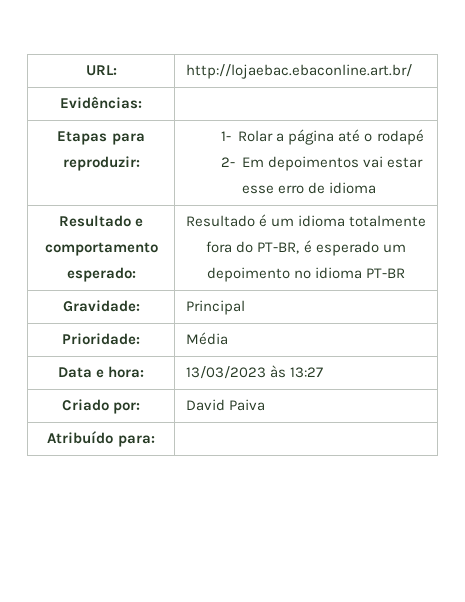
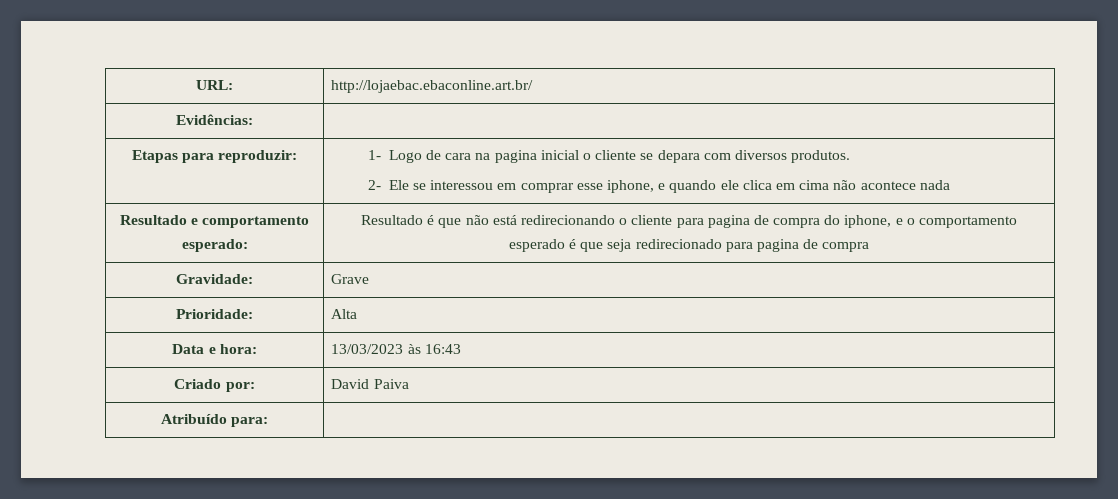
[238,129,424,145] [220,156,424,171] [242,182,377,194] Rolar a página até o rodapé // 2- Em depoimentos vai estar esse erro de idioma -> [388,150,851,163] [368,180,950,193] Logo de cara na pagina inicial o cliente se depara com diversos produtos. // 2- Ele se interessou em comprar esse iphone, e quando ele clica em cima não acontece nada
[271,215,427,227] [206,240,406,256] [206,267,406,282] um idioma totalmente fora do PT-BR, é esperado um depoimento no idioma PT-BR -> [438,215,1017,228] [508,239,870,252] que não está redirecionando o cliente para pagina de compra do iphone, e o comportamento esperado é que seja redirecionado para pagina de compra
[185,300,245,315] Principal -> [331,274,370,284] Grave
[185,332,228,345] Média -> [331,309,358,319] Alta
[289,367,323,378] 13:27 -> [424,344,461,354] 16:43

